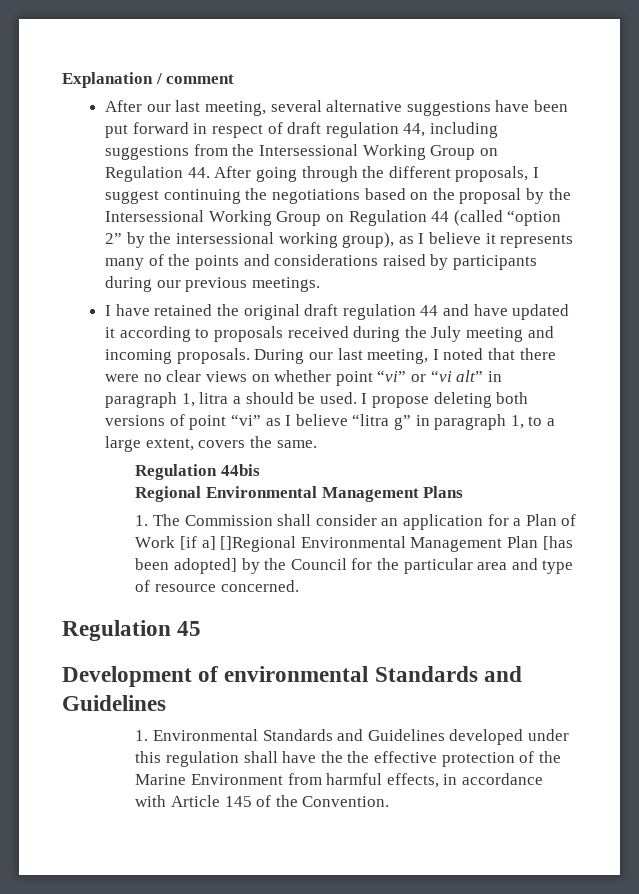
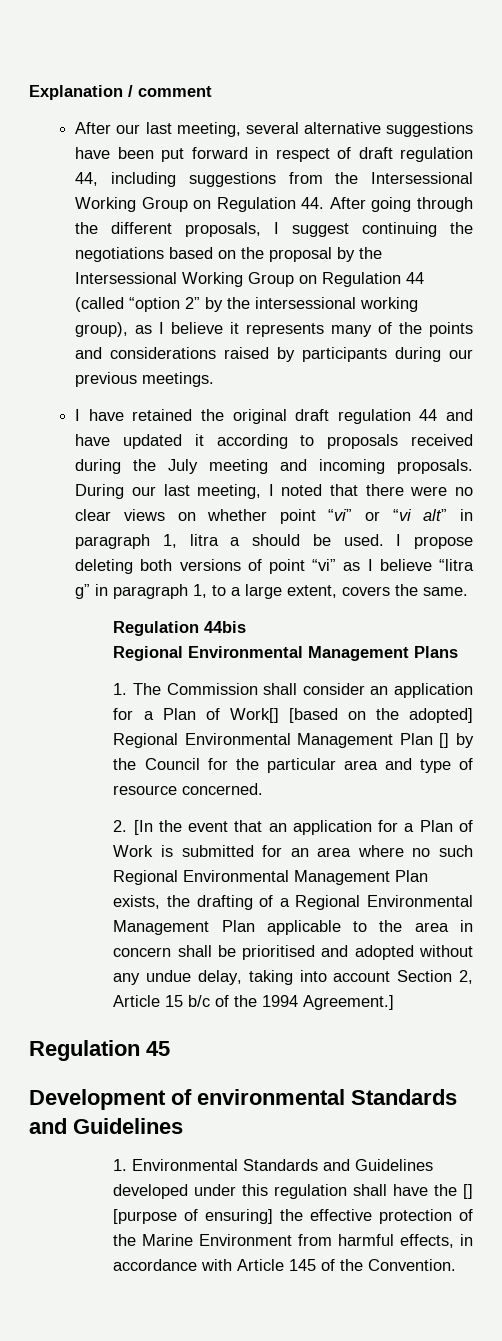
[135,536,573,552] [135,558,238,574] Work [if a] []Regional Environmental Management Plan [has been adopted] -> [229,708,474,723] [113,733,450,748] Work[] [based on the adopted] Regional Environmental Management Plan []
(299, 586) none -> [113,820,474,835] [113,845,474,857] [113,870,429,885] [113,895,473,910] [113,920,474,935] [113,945,474,960] [113,970,473,985] [113,995,395,1010] // 2. [In the event that an application for a Plan of Work is submitted for an area where no such Regional Environmental Management Plan exists, the drafting of a Regional Environmental Management Plan applicable to the area in concern shall be prioritised and adopted without any undue delay, taking into account Section 2, Article 15 b/c of the 1994 Agreement.]
(343, 757) none -> [463,1184,474,1199] [113,1209,274,1224] [] [purpose of ensuring]

